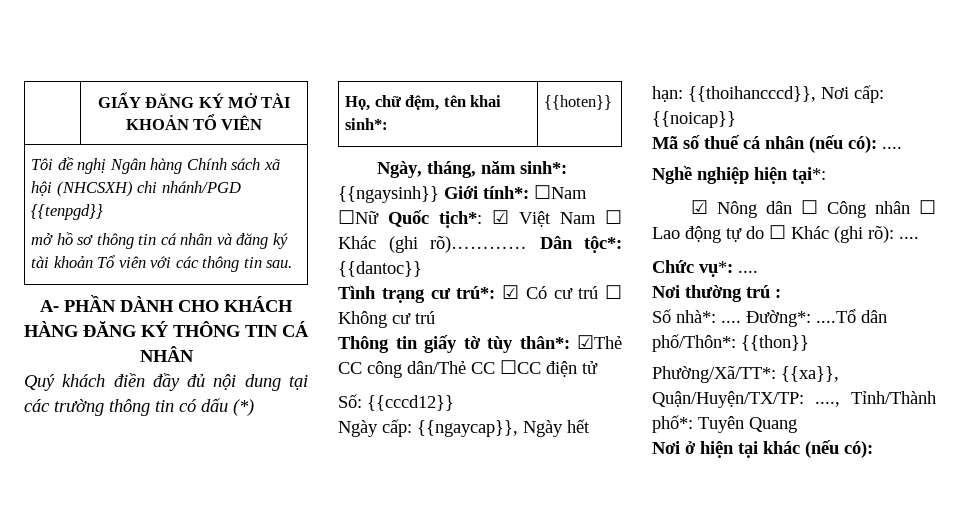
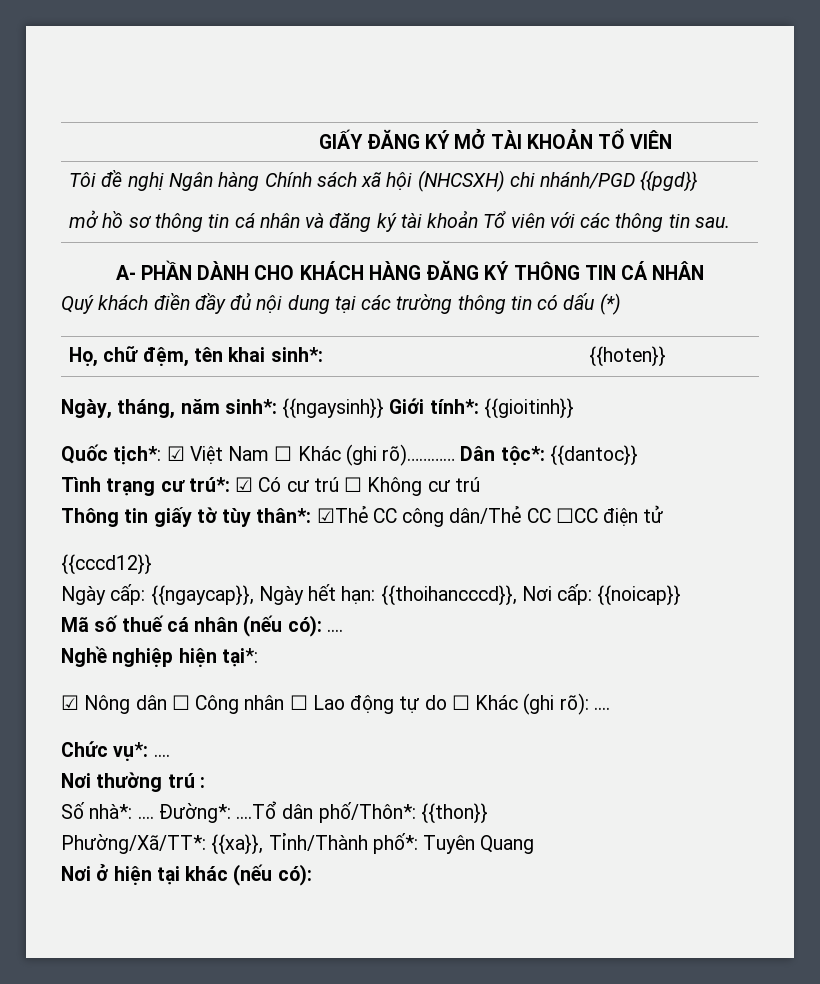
[31,204,104,220] {{tenpgd}} -> [640,170,698,192] {{pgd}}
[534,185,587,199] [338,210,379,224] ☐Nam ☐Nữ -> [483,398,574,419] {{gioitinh}} //
[338,394,362,408] Số: -> (664, 514) none
[652,391,840,408] Quận/Huyện/TX/TP: ...., -> (264, 844) none

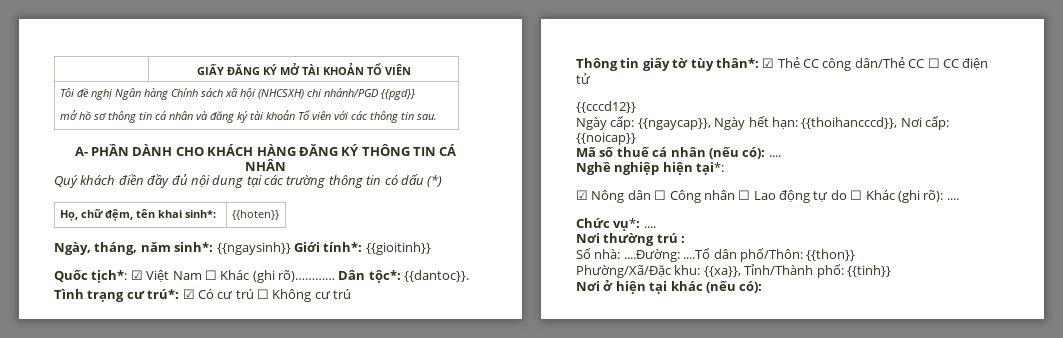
[549,445,638,466] {{dantoc}} -> [404,270,470,282] {{dantoc}}.
[316,506,368,523] ☑Thẻ -> [762,57,800,68] ☑ Thẻ
[555,508,598,523] ☐CC -> [927,58,959,68] ☐ CC
[89,803,231,823] nhà*: .... Đường*: -> [594,249,680,262] nhà: ....Đường:
[318,802,416,823] phố/Thôn*: -> [739,248,803,262] phố/Thôn:
[61,833,535,855] Phường/Xã/TT*: {{xa}}, Tỉnh/Thành phố*: Tuyên Quang -> [576,264,891,278] Phường/Xã/Đặc khu: {{xa}}, Tỉnh/Thành phố: {{tinh}}

